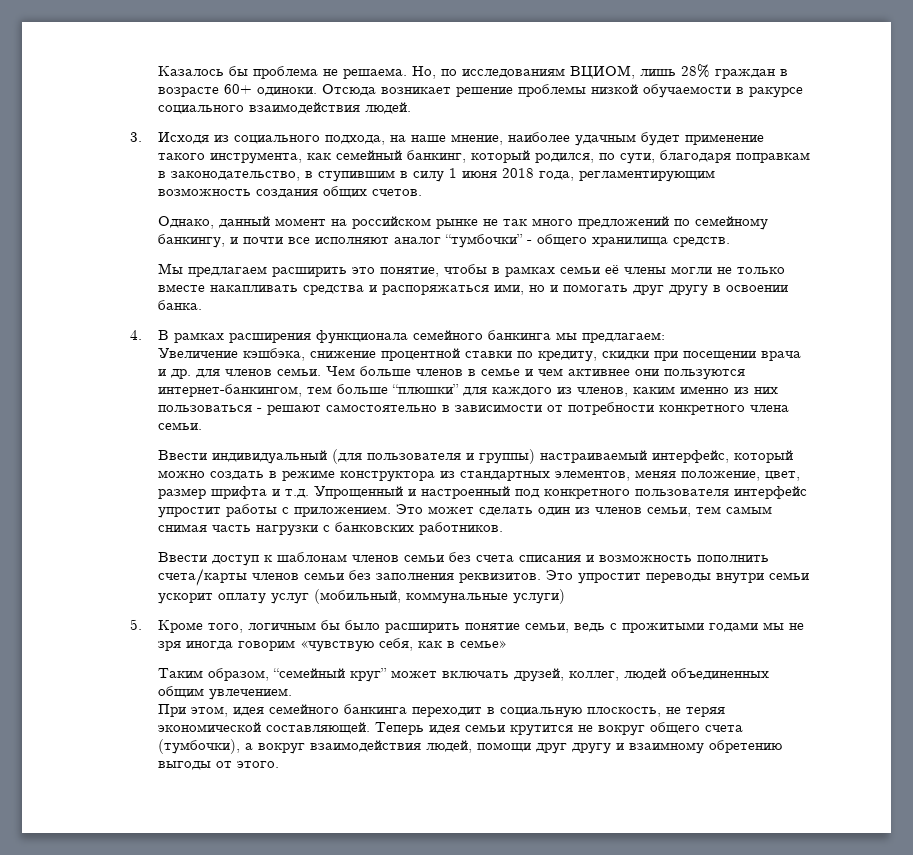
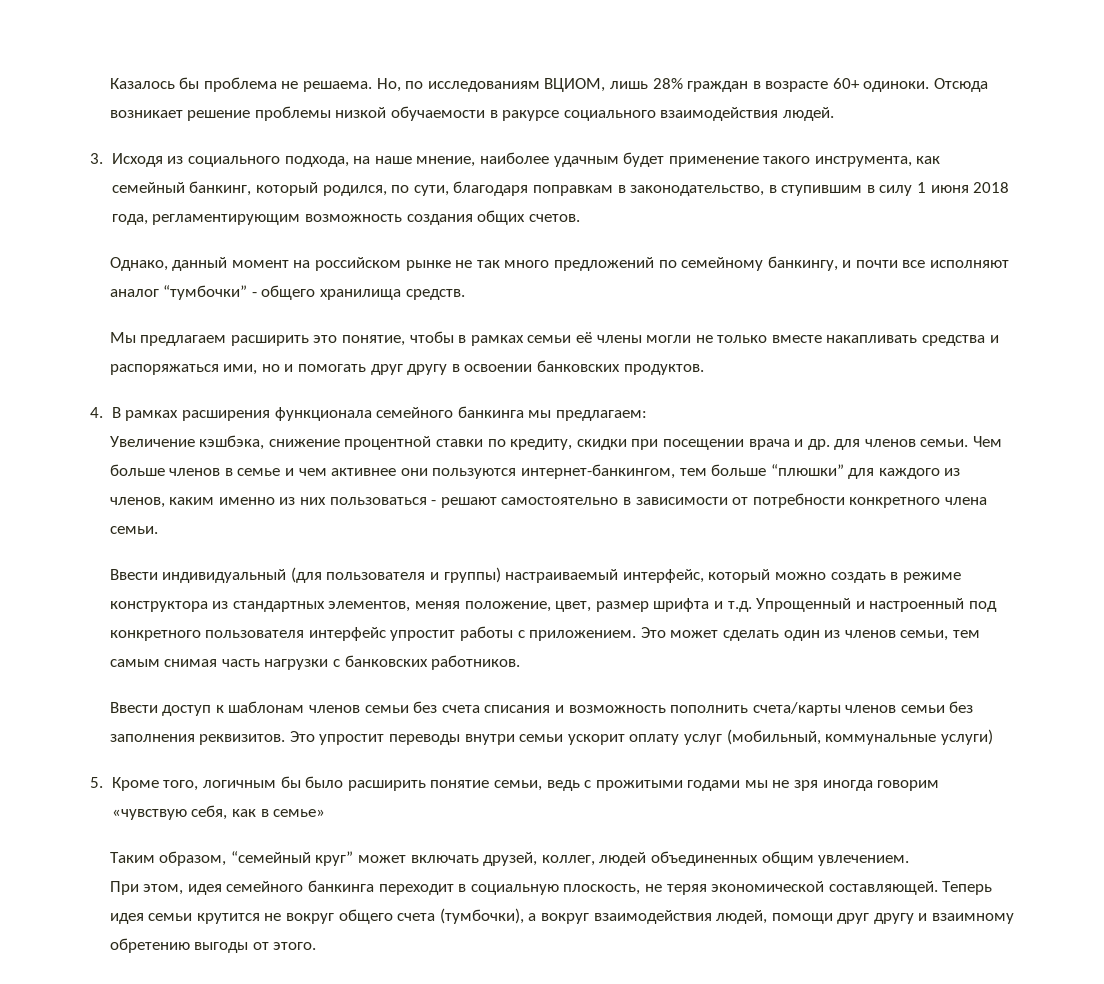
[157,300,202,310] банка. -> [536,360,704,375] банковских продуктов.

